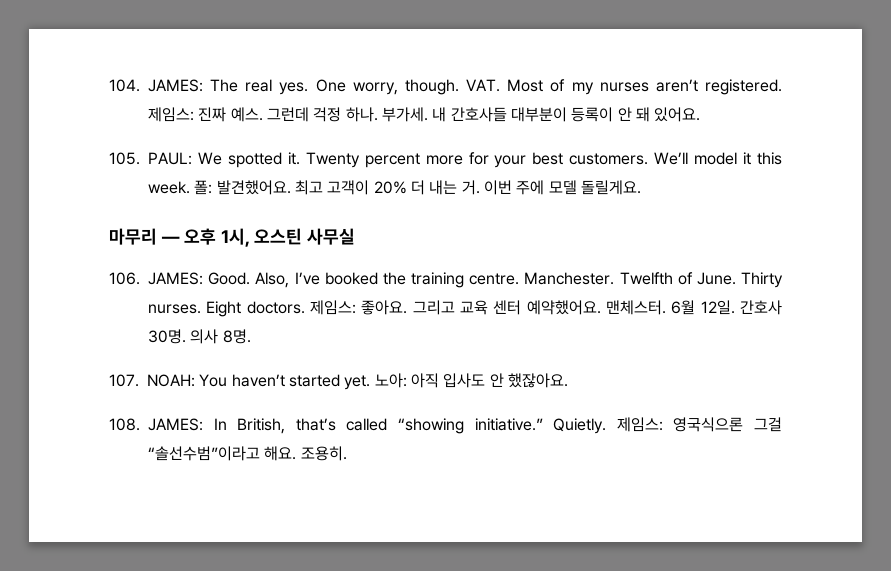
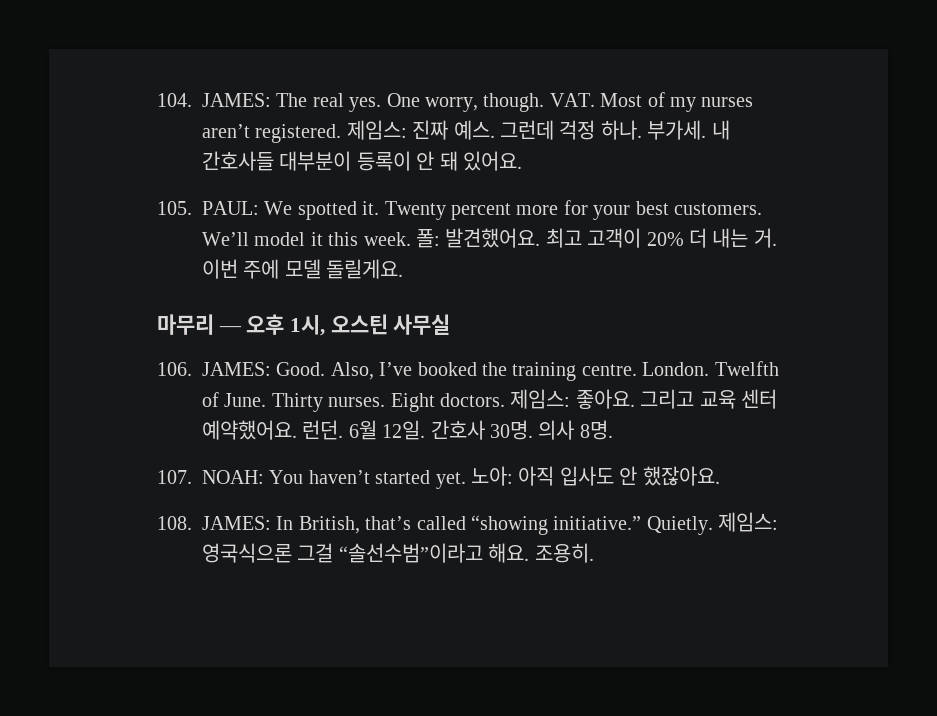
[524,272,615,285] Manchester. -> [642,362,710,376] London.
[606,300,666,315] 맨체스터. -> [302,420,344,440] 런던.

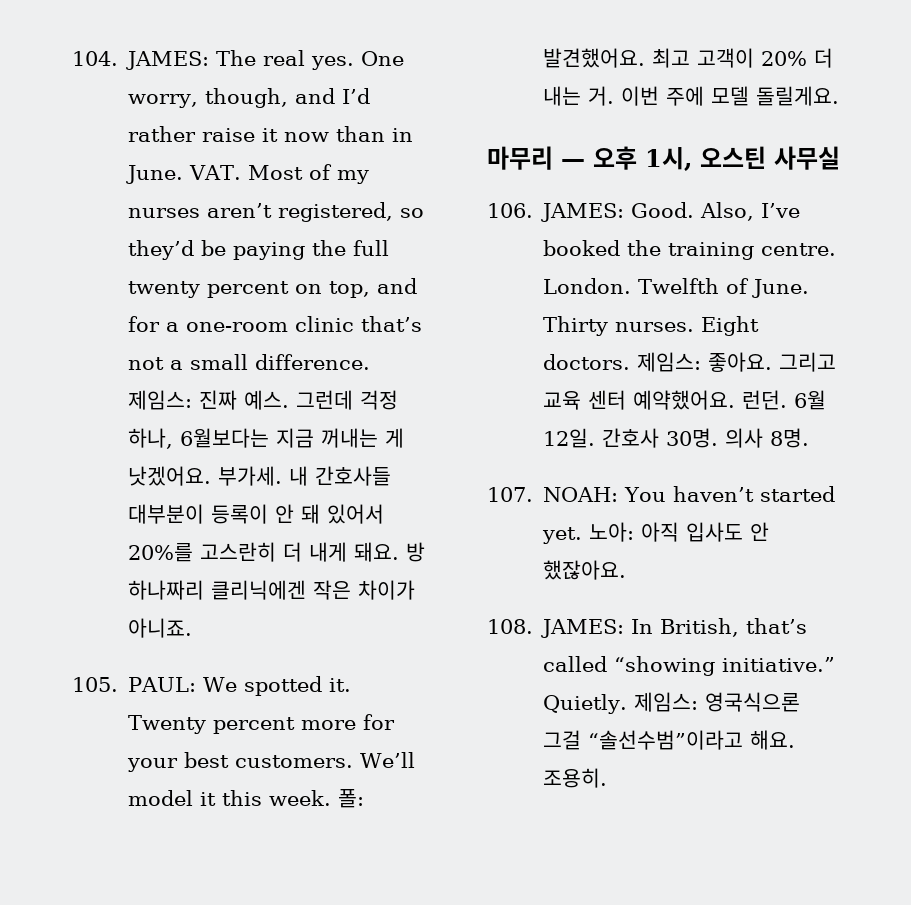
[483,93,545,112] though. -> [205,88,371,108] [128,126,414,142] [126,165,184,184] though, and I’d rather raise it now than in June.
[255,124,342,143] registered. -> [278,202,425,222] [128,240,390,260] [128,278,418,298] [128,316,423,332] [128,354,371,370] registered, so they’d be paying the full twenty percent on top, and for a one-room clinic that’s not a small difference.
[600,120,642,140] 하나. -> [128,428,405,449] [128,466,212,486] 하나, 6월보다는 지금 꺼내는 게 낫겠어요.
[462,151,522,171] 있어요. -> [327,504,385,524] [128,542,426,562] [128,580,416,600] [128,618,193,638] 있어서 20%를 고스란히 더 내게 돼요. 방 하나짜리 클리닉에겐 작은 차이가 아니죠.

